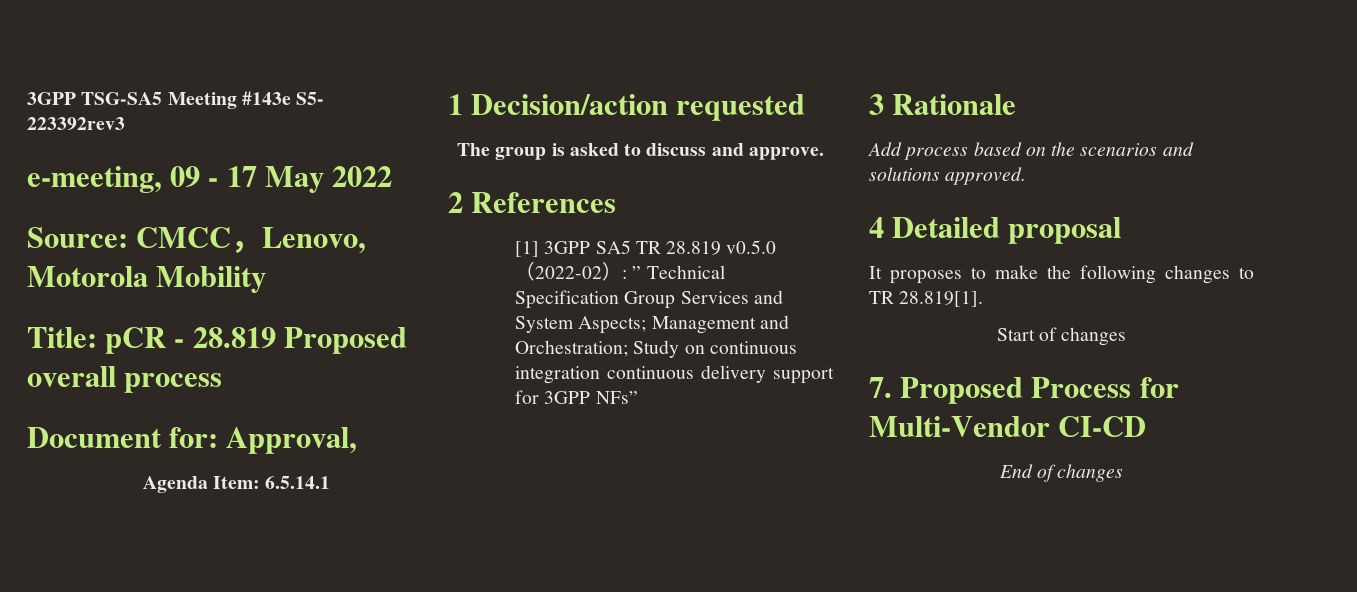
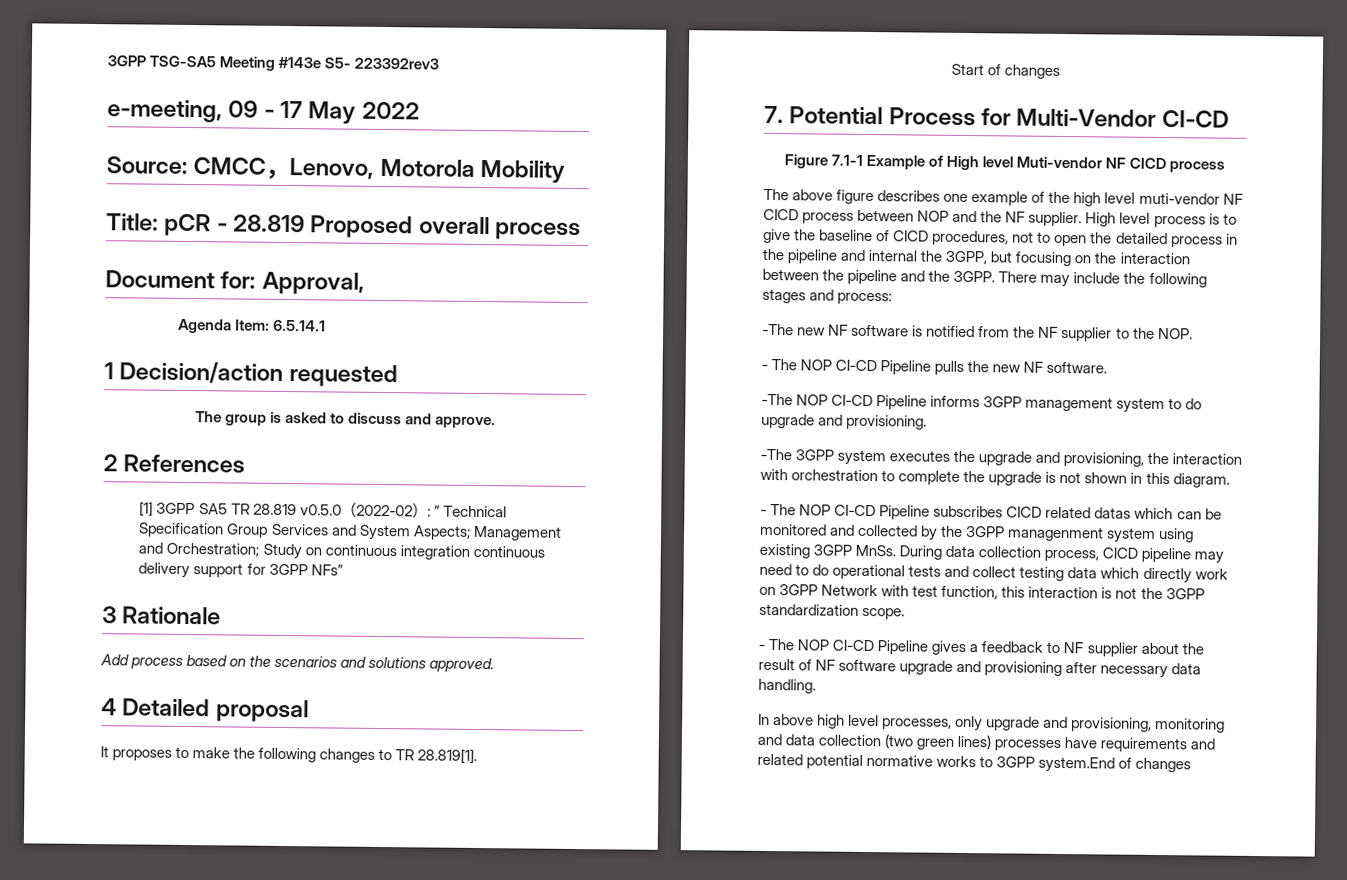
[900,377,1024,404] Proposed -> [789,106,884,125] Potential
[998,464,1033,478] End -> [783,154,1226,173] [763,188,1243,207] [763,208,1237,228] [763,228,1238,248] [762,248,1190,267] [762,268,1207,288] [762,288,893,305] [762,323,1193,342] [761,359,1108,375] [761,393,1203,414] [761,413,928,430] [760,448,1243,467] [760,468,1230,488] [760,504,1222,520] [760,523,1195,543] [759,543,1225,564] [759,563,1228,584] [759,584,1205,600] [759,603,906,620] [758,638,1204,657] [758,658,1202,679] [758,678,816,694] [758,713,1226,733] [757,733,1216,753] [757,753,1116,773] Figure 7.1-1 Example of High level Muti-vendor NF CICD process // The above figure describes one example of the high level muti-vendor NF CICD process between NOP and the NF supplier. High level process is to give the baseline of CICD procedures, not to open the detailed process in the pipeline and internal the 3GPP, but focusing on the interaction between the pipeline and the 3GPP. There may include the following stages and process: // -The new NF software is notified from the NF supplier to the NOP. // - The NOP CI-CD Pipeline pulls the new NF software. // -The NOP CI-CD Pipeline informs 3GPP management system to do upgrade and provisioning. // -The 3GPP system executes the upgrade and provisioning, the interaction with orchestration to complete the upgrade is not shown in this diagram. // - The NOP CI-CD Pipeline subscribes CICD related datas which can be monitored and collected by the 3GPP managenment system using existing 3GPP MnSs. During data collection process, CICD pipeline may need to do operational tests and collect testing data which directly work on 3GPP Network with test function, this interaction is not the 3GPP standardization scope. // - The NOP CI-CD Pipeline gives a feedback to NF supplier about the result of NF software upgrade and provisioning after necessary data handling. // In above high level processes, only upgrade and provisioning, monitoring and data collection (two green lines) processes have requirements and related potential normative works to 3GPP system.End

